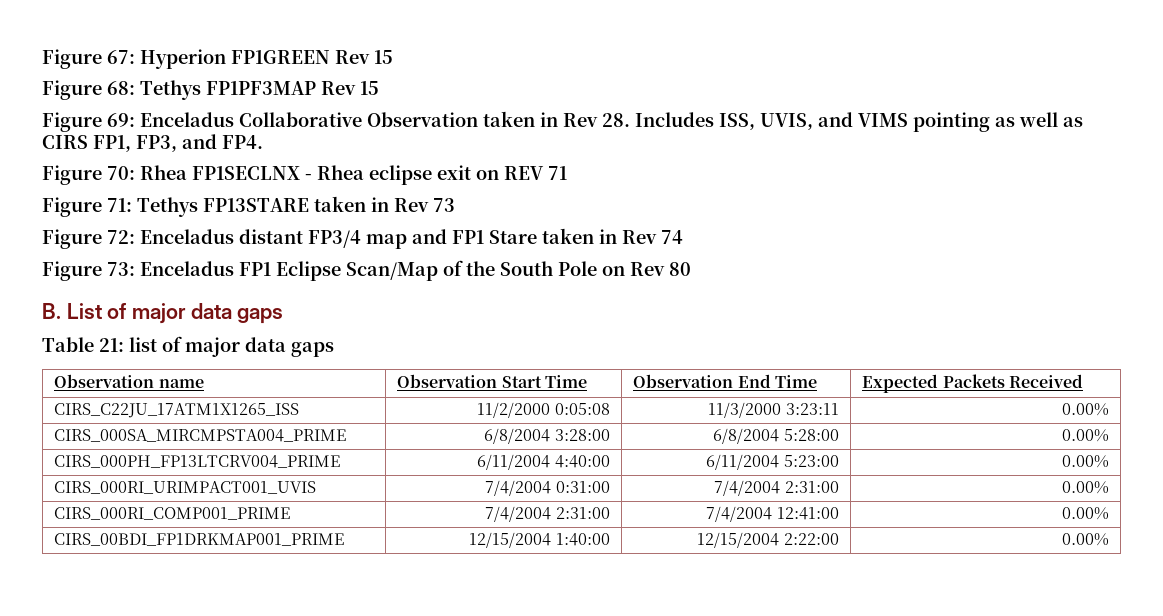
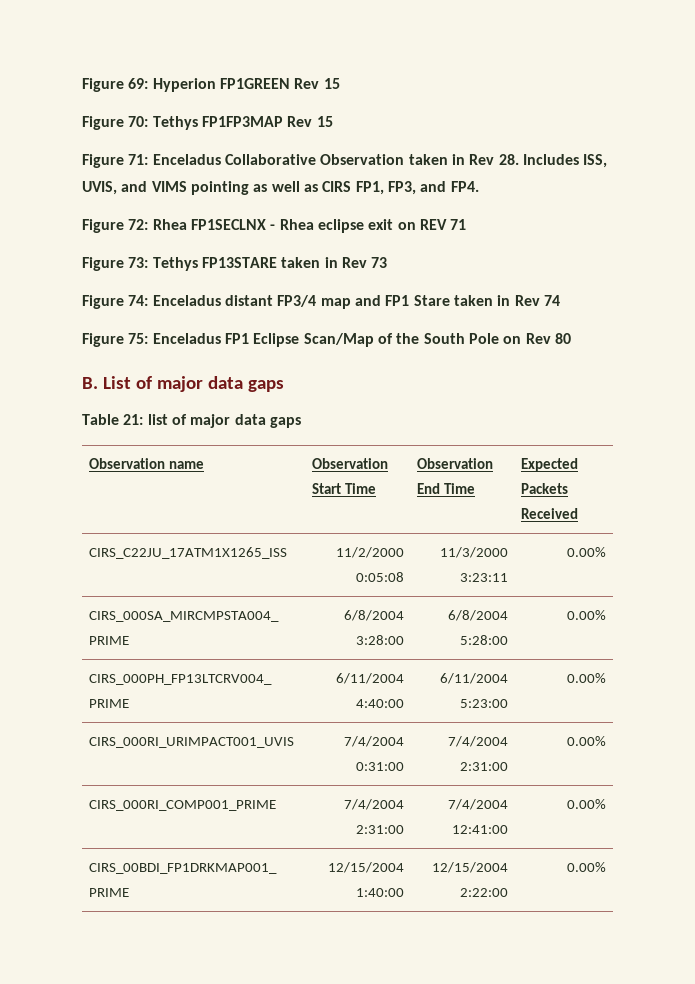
[42,49,135,69] Figure 67: -> [82,78,149,92] Figure 69:
[107,80,379,100] [42,112,135,132] 68: Tethys FP1PF3MAP Rev 15 // Figure 69: -> [128,116,333,130] [82,154,149,168] 70: Tethys FP1FP3MAP Rev 15 // Figure 71:
[107,166,135,180] 70: -> [128,219,149,230] 72:
[107,198,132,212] 71: -> [128,257,149,268] 73:
[107,230,135,244] 72: -> [128,295,149,306] 74:
[107,262,135,276] 73: -> [128,333,149,344] 75:

